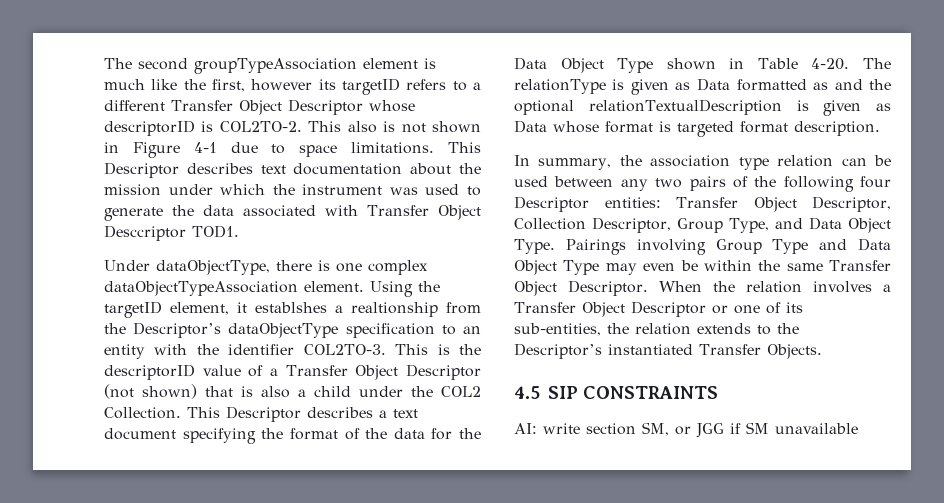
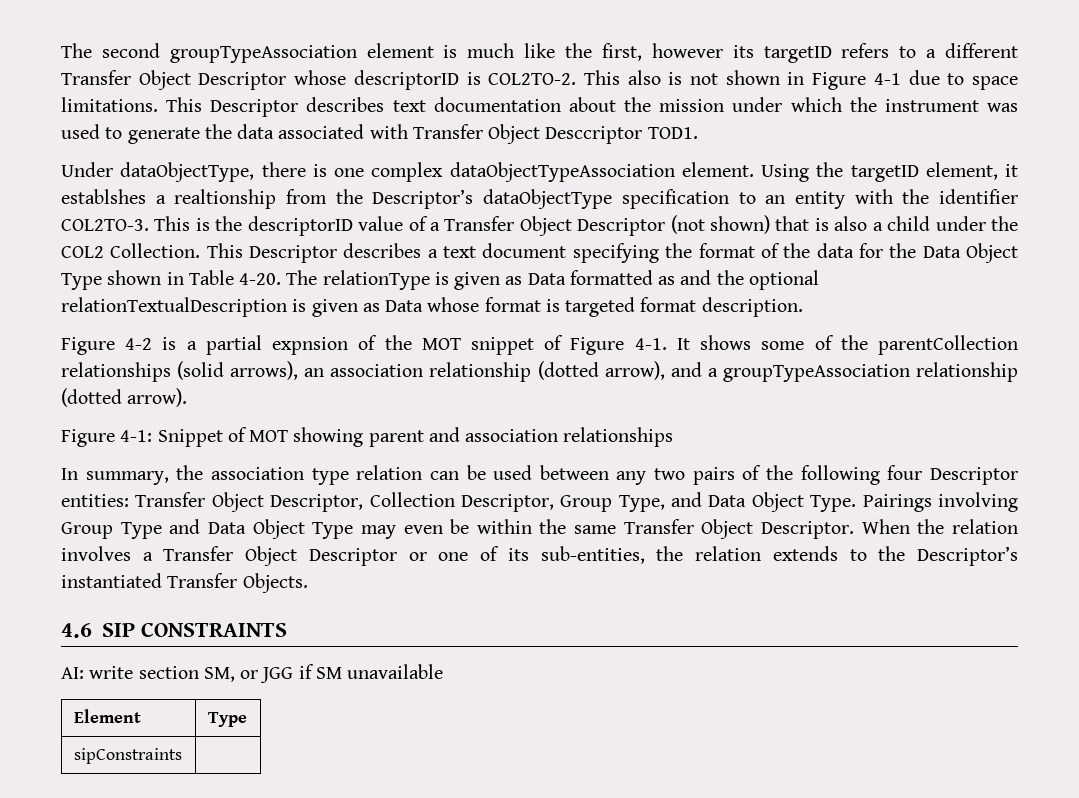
(880, 128) none -> [61,335,1018,355] [61,361,1019,382] [61,388,188,407] [61,427,674,447] // Figure 4-2 is a partial expnsion of the MOT snippet of Figure 4-1. It shows some of the parentCollection relationships (solid arrows), an association relationship (dotted arrow), and a groupTypeAssociation relationship (dotted arrow). // Figure 4-1: Snippet of MOT showing parent and association relationships
[514,386,540,399] 4.5 -> [61,623,92,638] 4.6
(858, 428) none -> [73,709,141,723] [207,712,247,727] [73,748,182,764] // Element | Type // sipConstraints |

